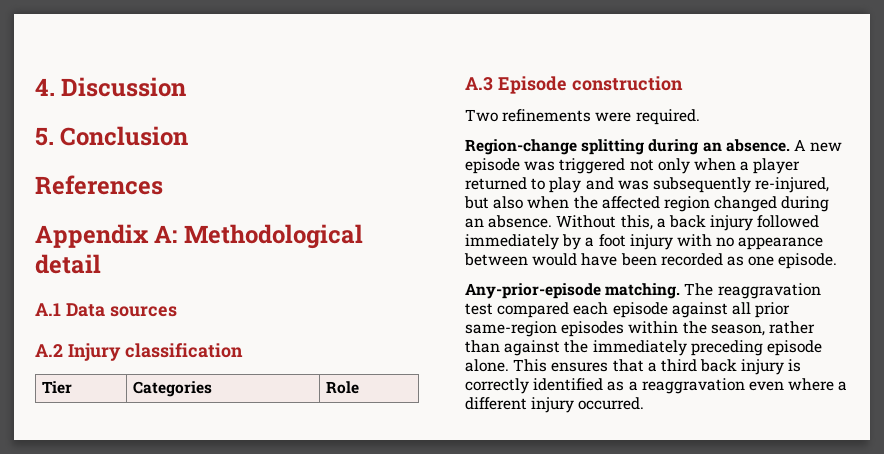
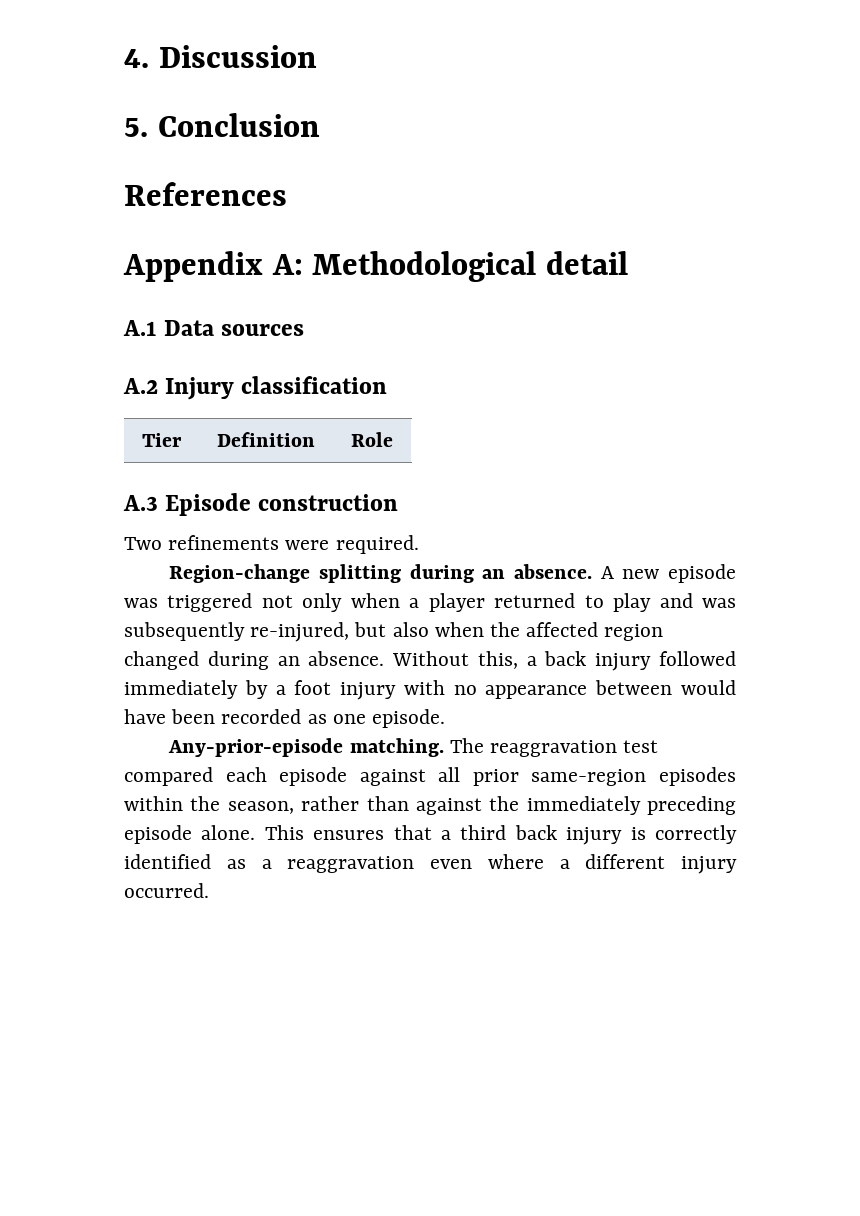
[132,381,212,397] Categories -> [216,432,315,447] Definition

